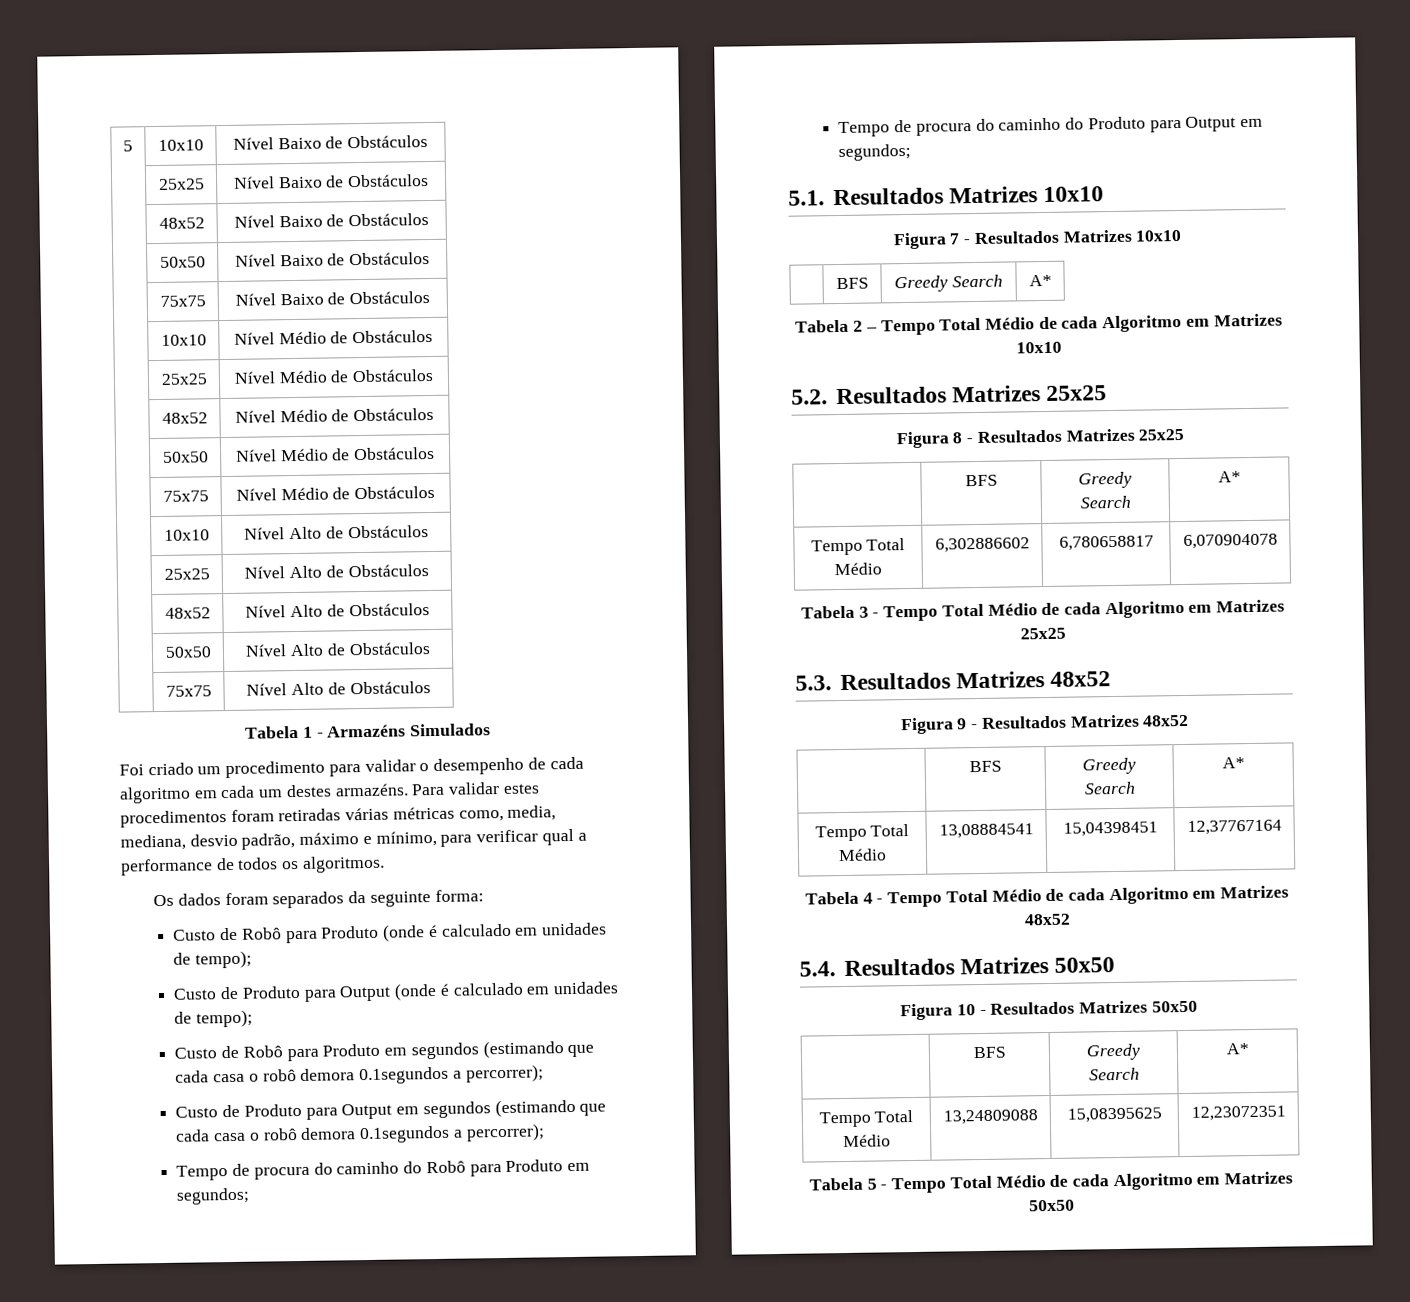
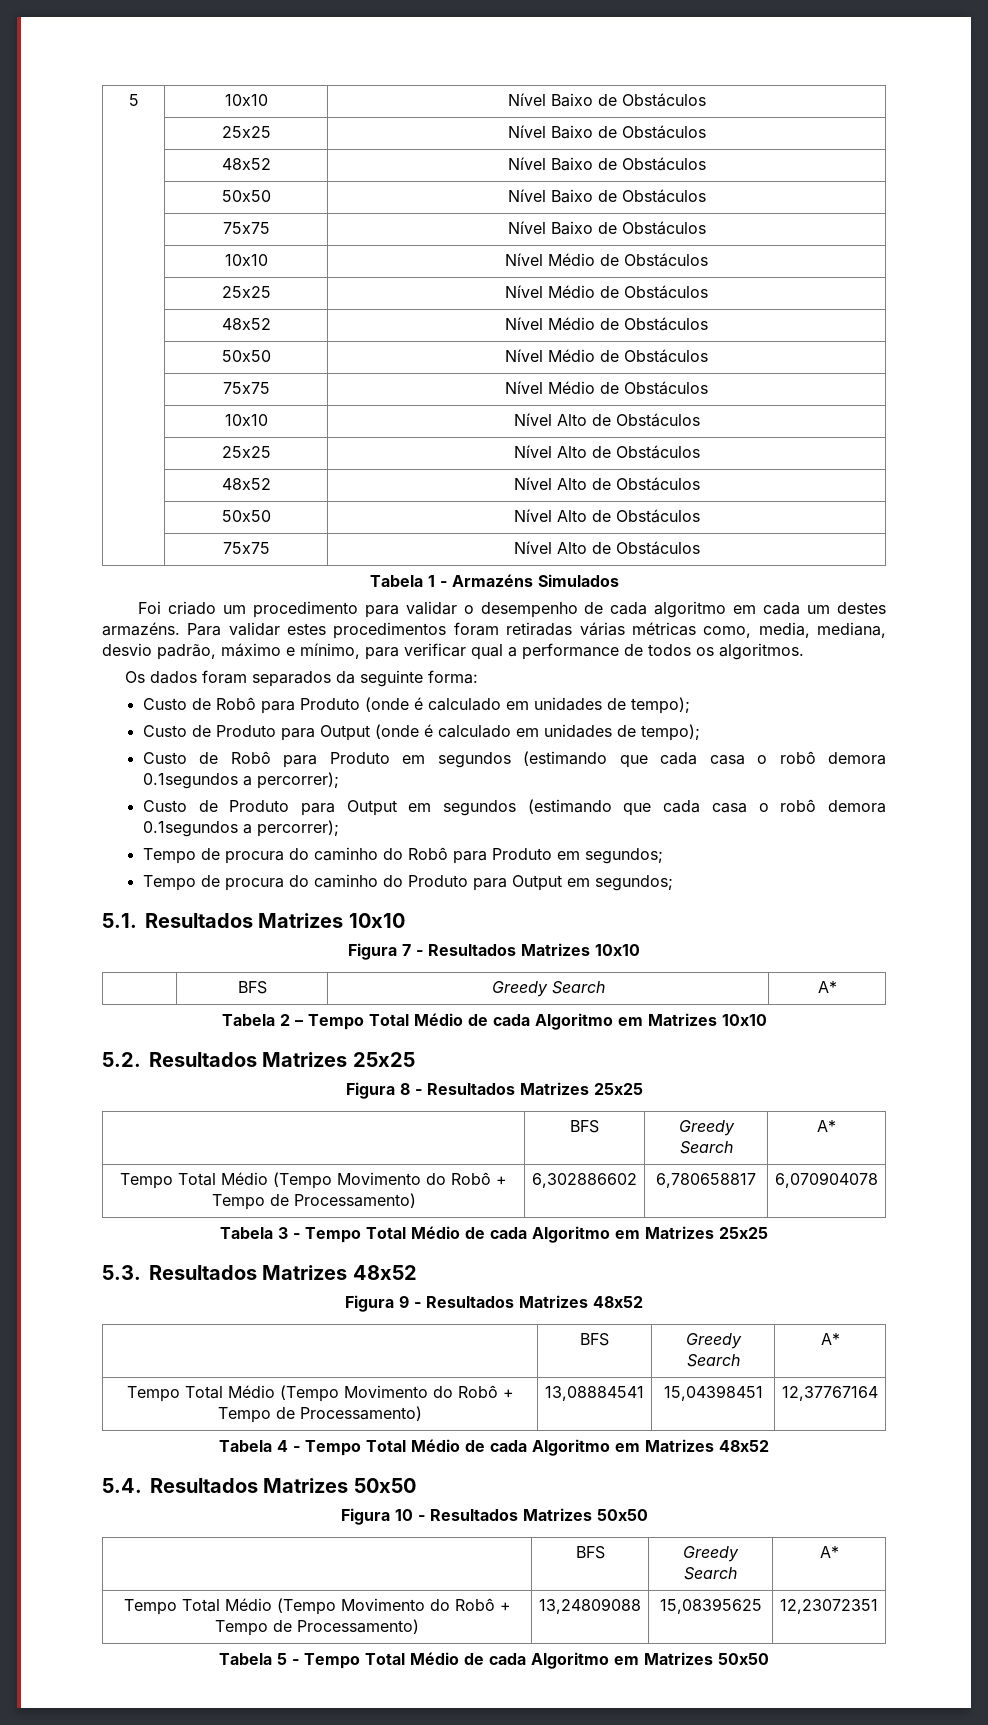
(882, 569) none -> [273,1172,508,1189] [211,1193,416,1210] (Tempo Movimento do Robô + Tempo de Processamento)
(887, 855) none -> [279,1385,514,1402] [218,1406,422,1423] (Tempo Movimento do Robô + Tempo de Processamento)
(891, 1141) none -> [276,1598,511,1615] [215,1619,419,1636] (Tempo Movimento do Robô + Tempo de Processamento)

